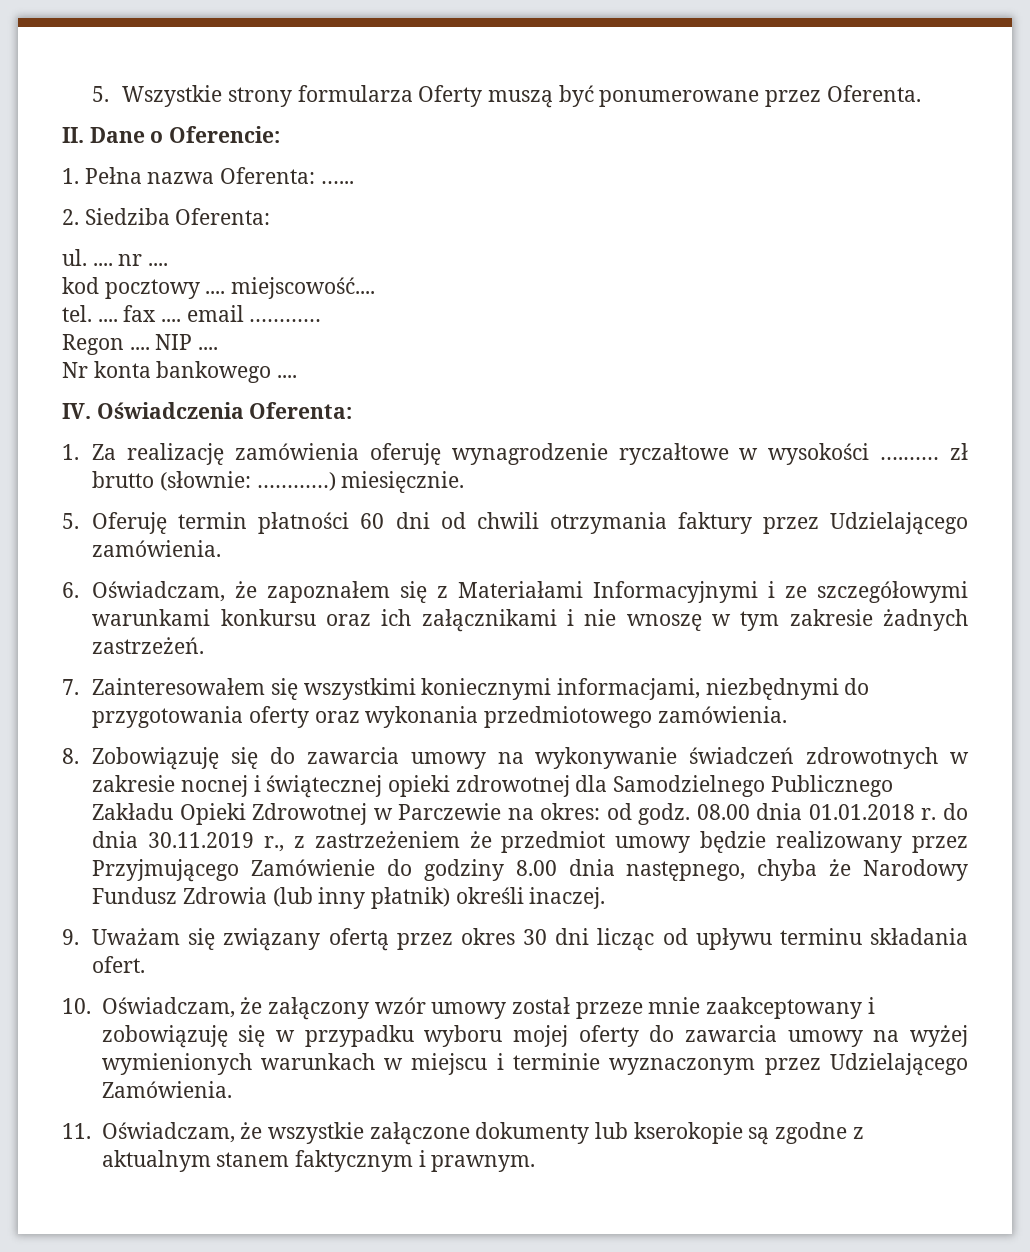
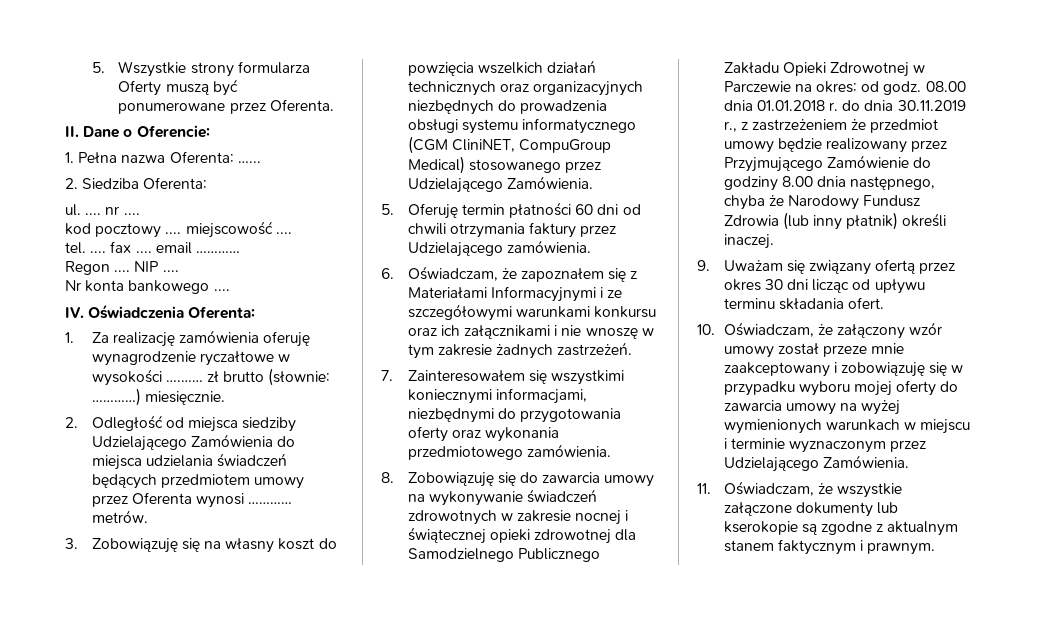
[231,277,376,299] miejscowość.... -> [185,221,292,238] miejscowość ....
(465, 482) none -> [65,415,297,432] [91,434,296,451] [91,453,288,470] [91,474,305,489] [91,492,293,508] [91,510,148,523] [65,538,337,553] [407,60,597,76] [407,81,644,96] [407,100,608,115] [407,118,637,134] [407,136,612,154] [407,156,602,174] [407,176,593,193] // 2. Odległość od miejsca siedziby Udzielającego Zamówienia do miejsca udzielania świadczeń będących przedmiotem umowy przez Oferenta wynosi ………… metrów. // 3. Zobowiązuję się na własny koszt do powzięcia wszelkich działań technicznych oraz organizacyjnych niezbędnych do prowadzenia obsługi systemu informatycznego (CGM CliniNET, CompuGroup Medical) stosowanego przez Udzielającego Zamówienia.

